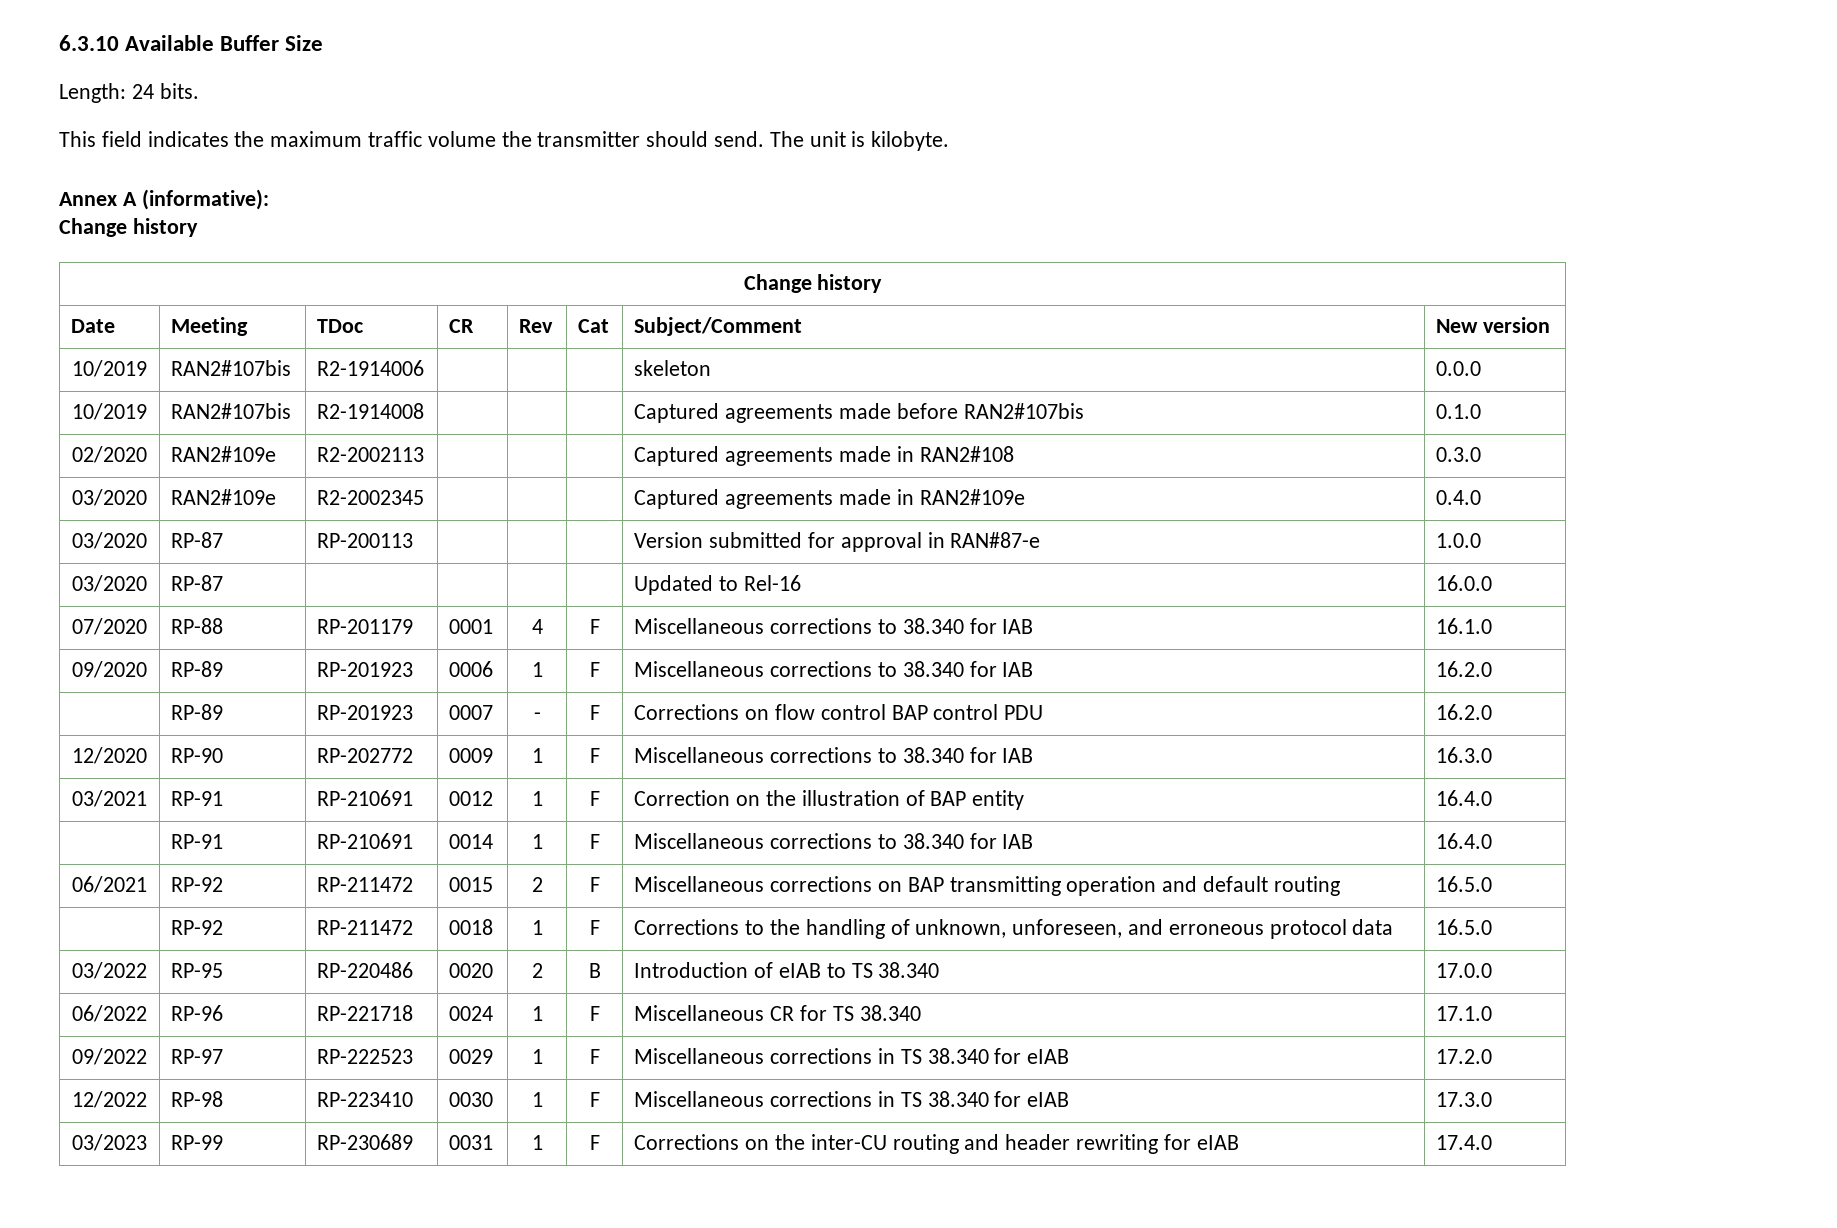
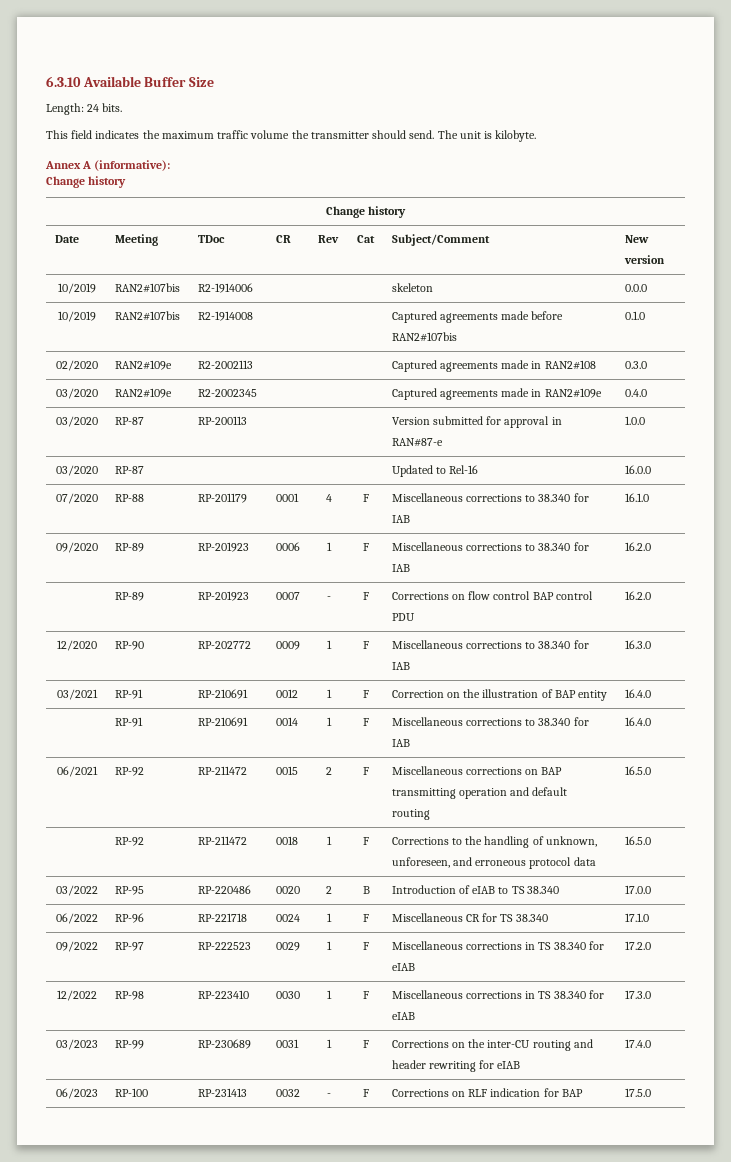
(1493, 1142) none -> [55,1088,98,1099] [114,1088,148,1097] [197,1088,247,1097] [275,1089,300,1097] [327,1093,331,1097] [363,1089,369,1097] [391,1088,583,1097] [624,1088,651,1097] // 06/2023 | RP-100 | RP-231413 | 0032 | - | F | Corrections on RLF indication for BAP | 17.5.0

